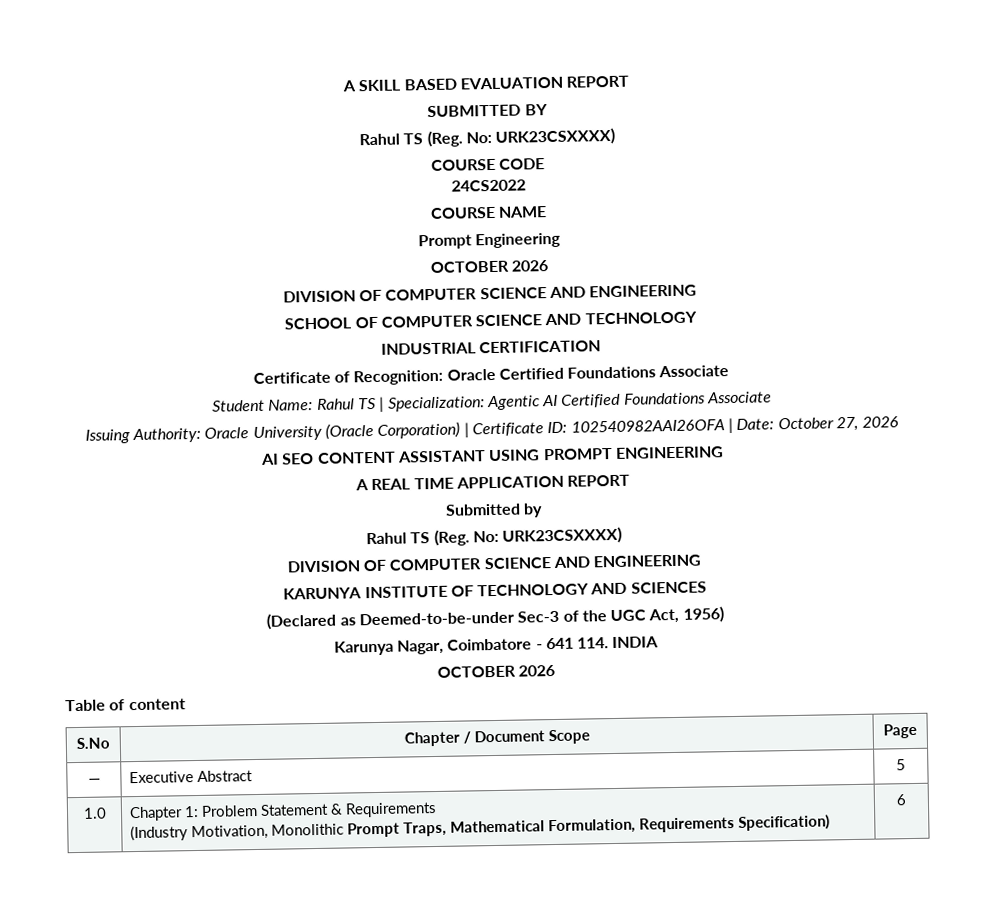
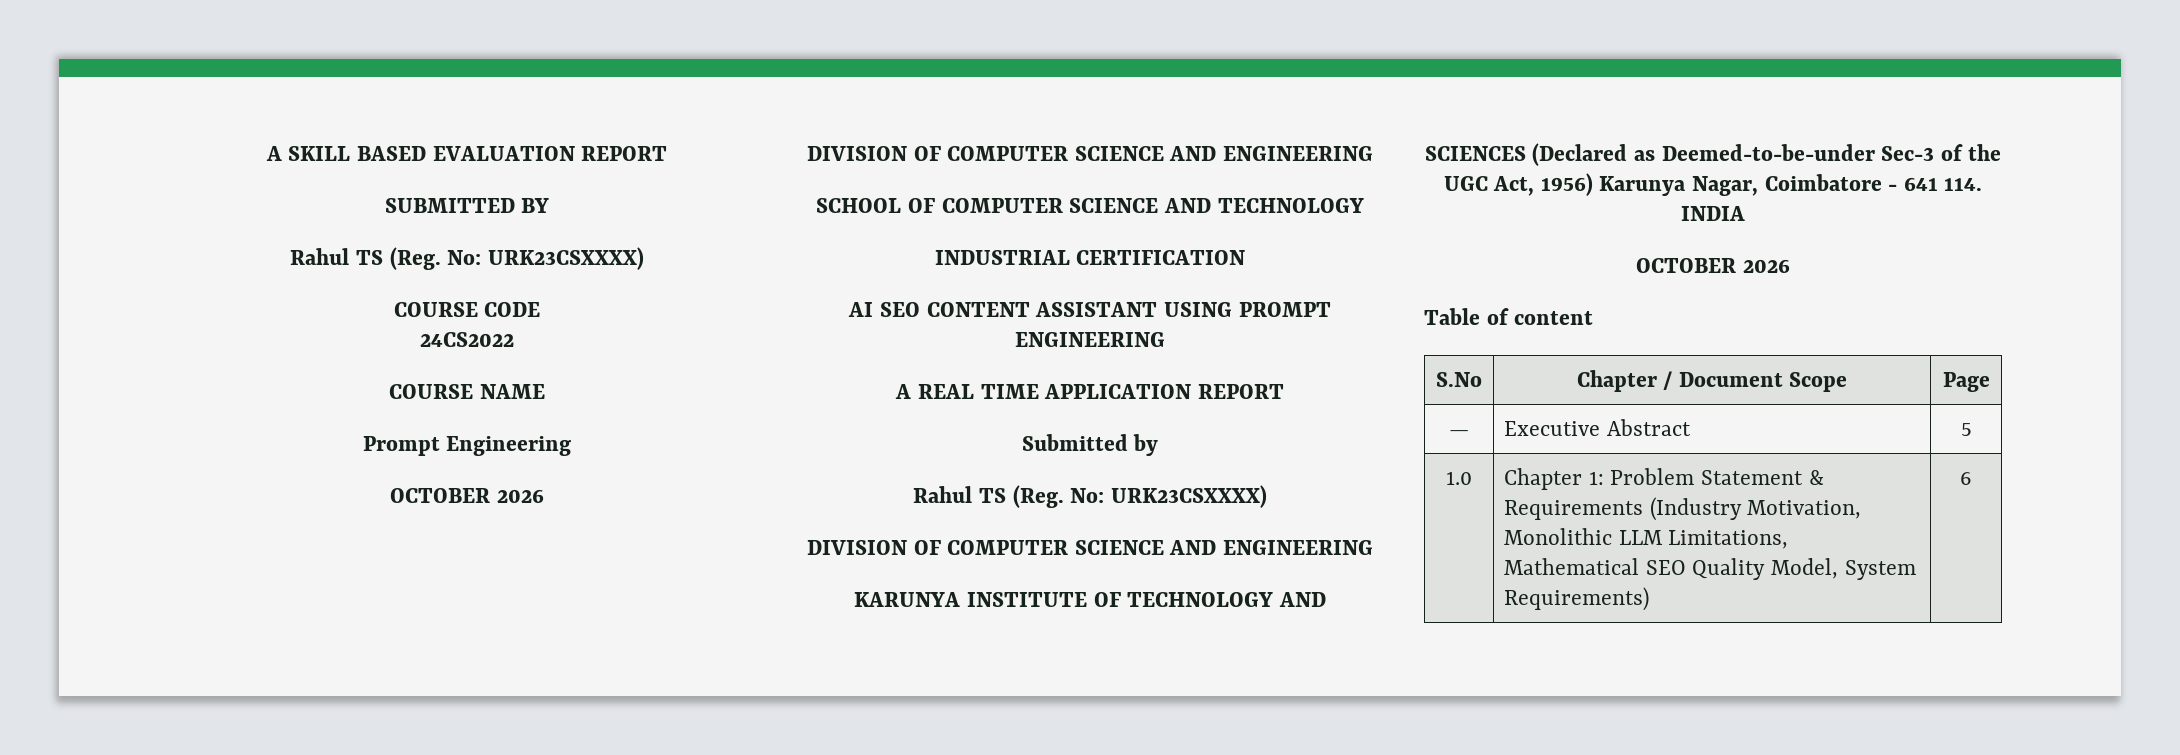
[252,365,730,386] [211,391,773,412] [84,416,900,444] // Certificate of Recognition: Oracle Certified Foundations Associate // Student Name: Rahul TS | Specialization: Agentic AI Certified Foundations Associate // Issuing Authority: Oracle University (Oracle Corporation) | Certificate ID: 102540982AAI26OFA | Date: October 27, 2026 -> (1246, 257) none
(707, 587) // -> (1526, 153) none
(724, 614) // -> (1593, 184) none
(438, 809) // -> (1644, 510) none
[347,814,831,838] Prompt Traps, Mathematical Formulation, Requirements Specification) -> [1618,530,1789,549] [1504,558,1916,580] [1504,587,1650,611] LLM Limitations, Mathematical SEO Quality Model, System Requirements)

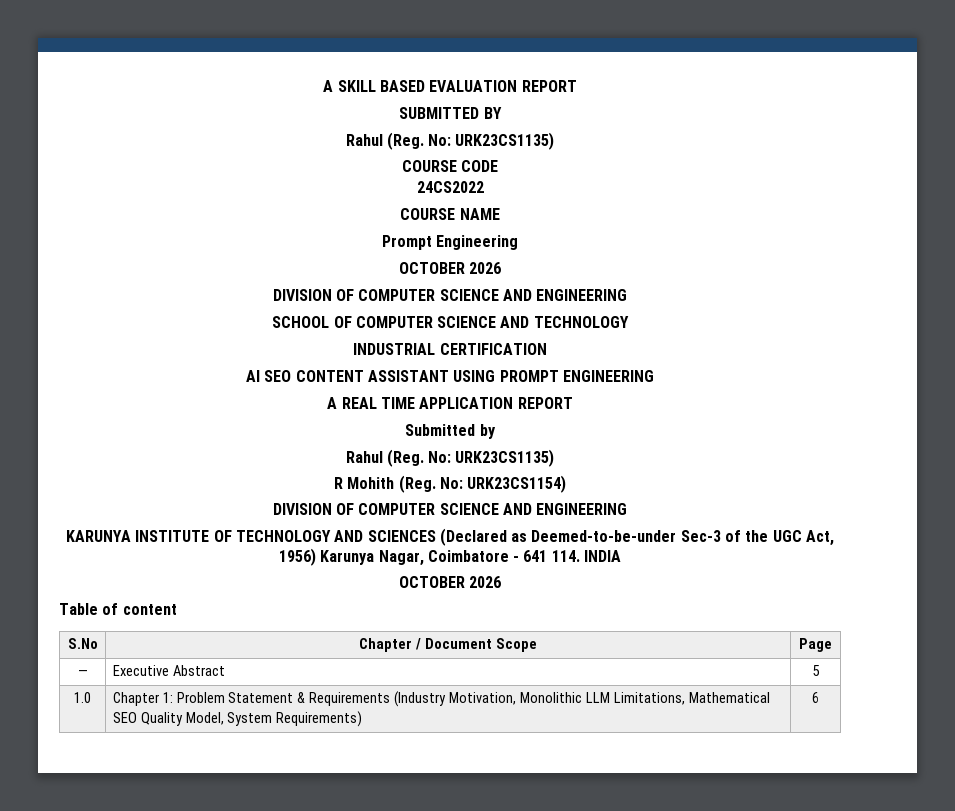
[355,247,644,270] TS (Reg. No: URK23CSXXXX) -> [386,132,555,150] (Reg. No: URK23CS1135)
[978,485,1267,508] TS (Reg. No: URK23CSXXXX) -> [386,449,555,467] [333,475,567,493] (Reg. No: URK23CS1135) // R Mohith (Reg. No: URK23CS1154)

